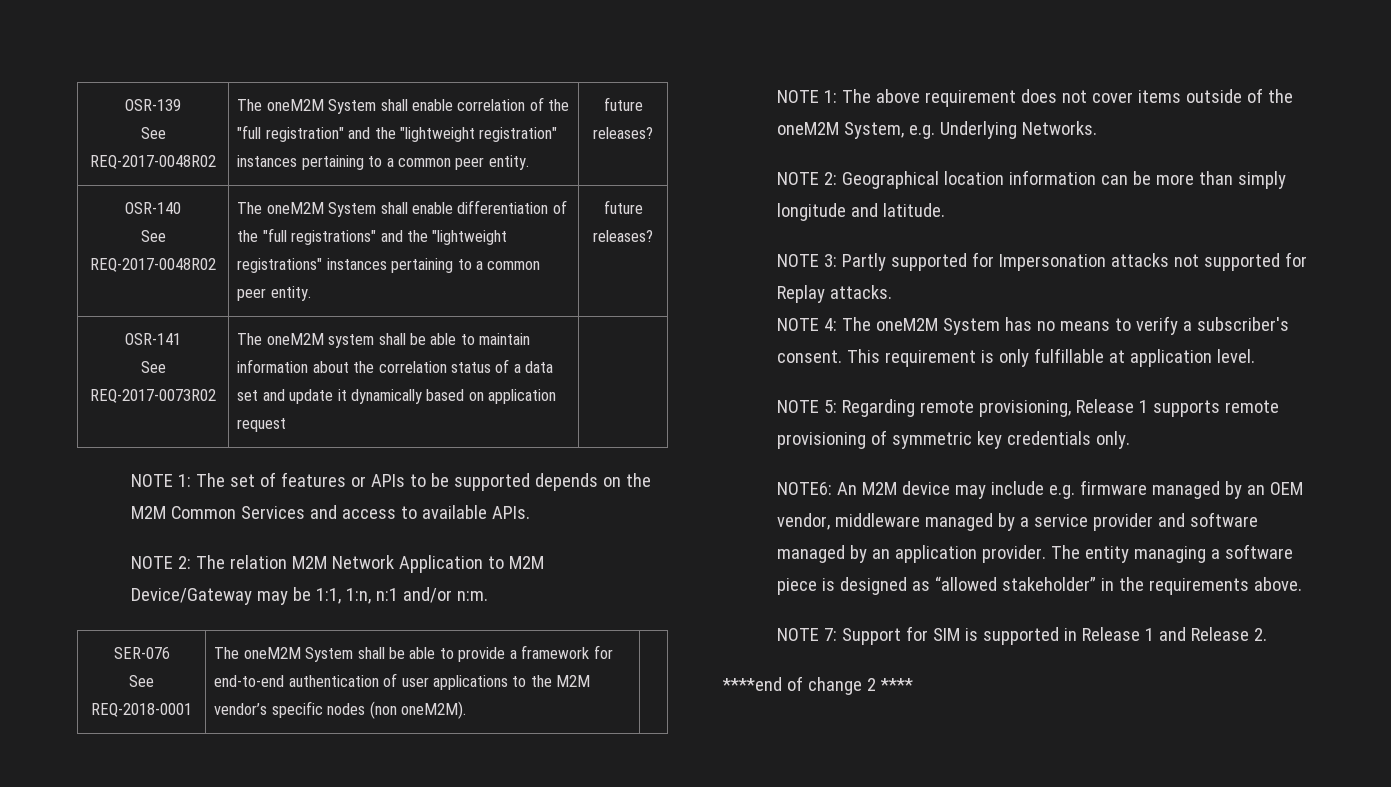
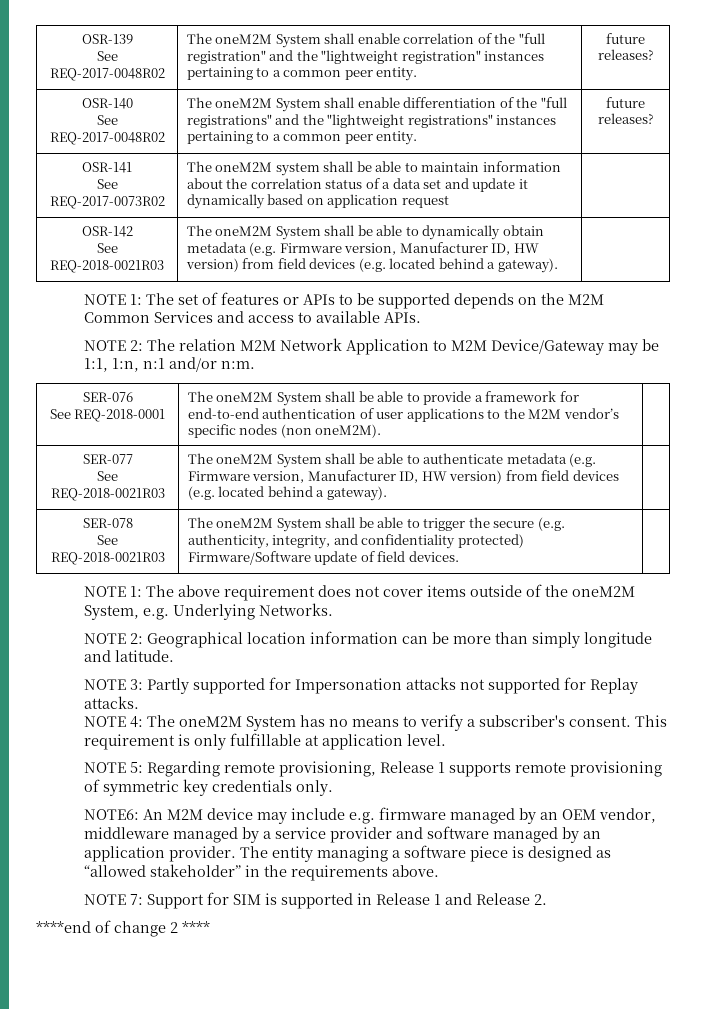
(287, 425) none -> [81,226,133,237] [96,243,118,253] [50,260,164,273] [186,225,544,240] [186,242,539,256] [185,258,558,273] // OSR-142 // See REQ-2018-0021R03 | The oneM2M System shall be able to dynamically obtain metadata (e.g. Firmware version, Manufacturer ID, HW version) from field devices (e.g. located behind a gateway). |
(466, 710) none -> [82,454,133,464] [97,471,118,481] [50,488,165,501] [187,453,597,468] [187,470,619,484] [187,486,387,501] [82,518,133,528] [97,535,118,545] [50,552,165,565] [187,517,565,532] [187,534,524,549] [187,551,459,565] // SER-077 // See REQ-2018-0021R03 | The oneM2M System shall be able to authenticate metadata (e.g. Firmware version, Manufacturer ID, HW version) from field devices (e.g. located behind a gateway). | // SER-078 // See REQ-2018-0021R03 | The oneM2M System shall be able to trigger the secure (e.g. authenticity, integrity, and confidentiality protected) Firmware/Software update of field devices. |

